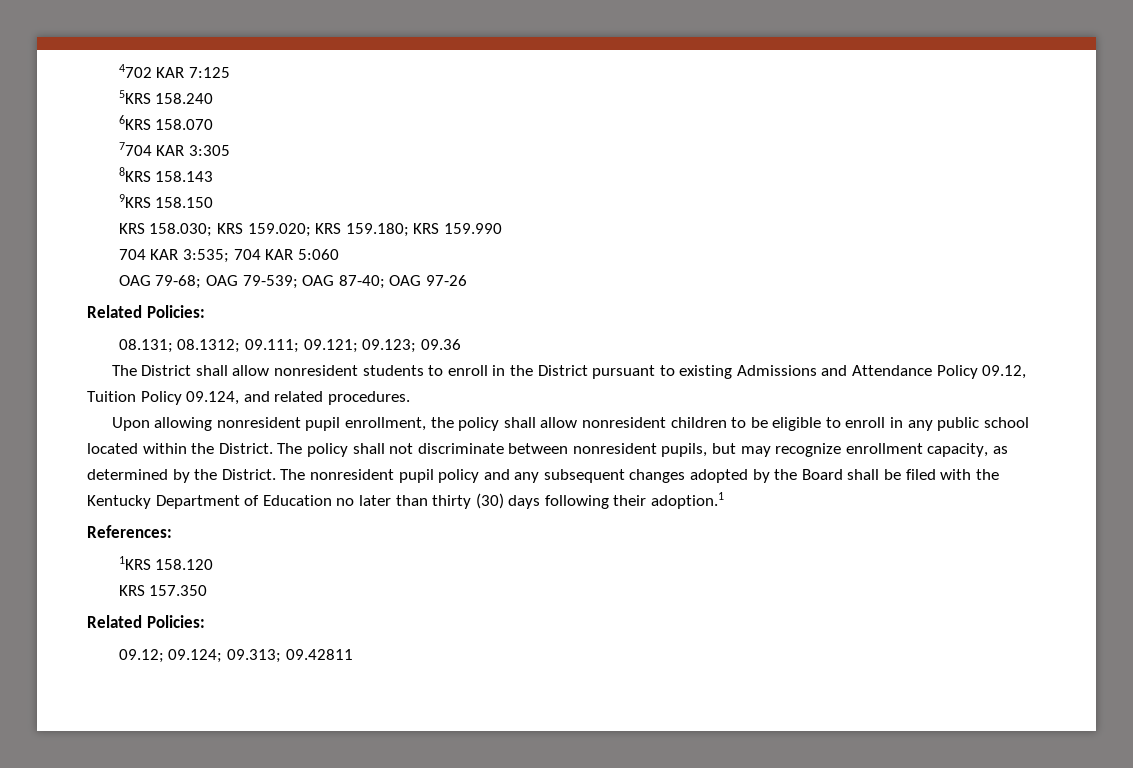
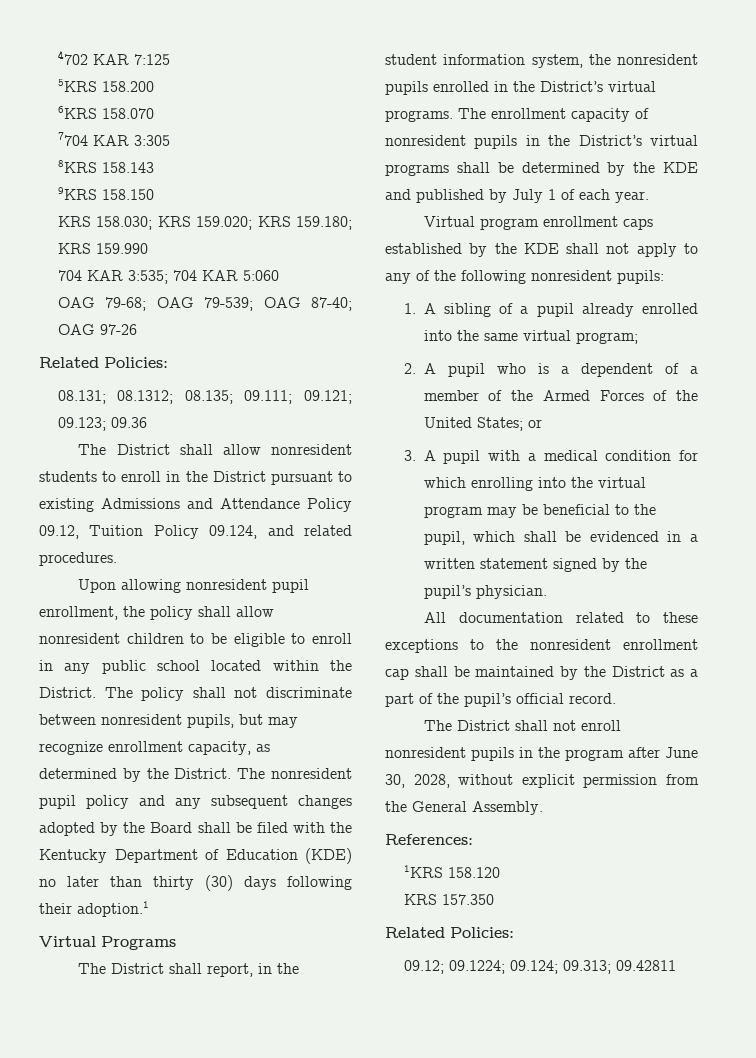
[155,93,214,104] 158.240 -> [101,81,154,92] 158.200
(241, 346) none -> [184,390,233,404] 08.135;
(332, 500) none -> [305,848,352,864] (KDE)
(725, 500) none -> [39,936,176,950] [78,963,300,977] [385,54,698,68] [385,81,656,95] [385,108,649,122] [385,135,698,149] [385,162,698,176] [385,189,649,203] [424,216,654,230] [385,243,698,257] [385,270,664,284] [403,303,698,317] [423,330,638,344] [403,363,698,377] [423,390,698,401] [423,417,542,431] [403,450,698,464] [423,477,646,491] [423,504,656,518] [423,531,698,545] [423,558,647,572] [423,585,547,599] [424,612,698,623] [385,639,698,653] [385,666,698,680] [385,693,616,707] [424,720,622,731] [385,747,698,761] [385,774,699,788] [385,801,543,815] // Virtual Programs // The District shall report, in the student information system, the nonresident pupils enrolled in the District’s virtual programs. The enrollment capacity of nonresident pupils in the District’s virtual programs shall be determined by the KDE and published by July 1 of each year. // Virtual program enrollment caps established by the KDE shall not apply to any of the following nonresident pupils: // 1. A sibling of a pupil already enrolled into the same virtual program; // 2. A pupil who is a dependent of a member of the Armed Forces of the United States; or // 3. A pupil with a medical condition for which enrolling into the virtual program may be beneficial to the pupil, which shall be evidenced in a written statement signed by the pupil’s physician. // All documentation related to these exceptions to the nonresident enrollment cap shall be maintained by the District as a part of the pupil’s official record. // The District shall not enroll nonresident pupils in the program after June 30, 2028, without explicit permission from the General Assembly.
(164, 656) none -> [448,960,505,974] 09.1224;

